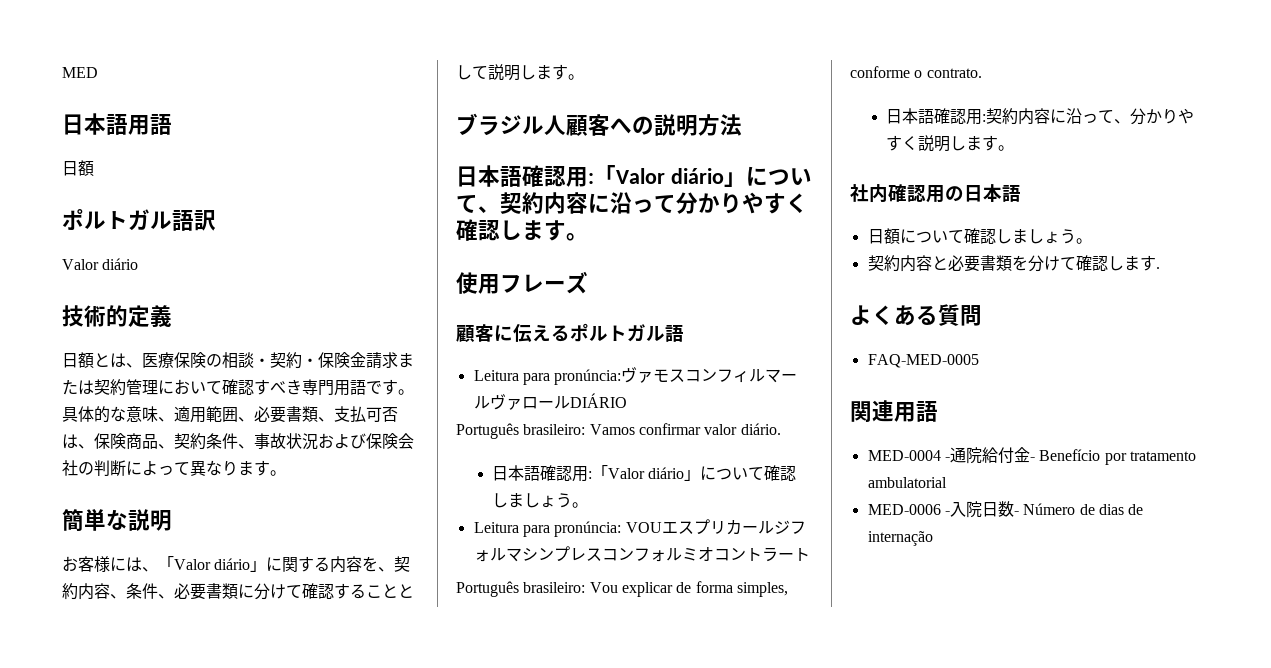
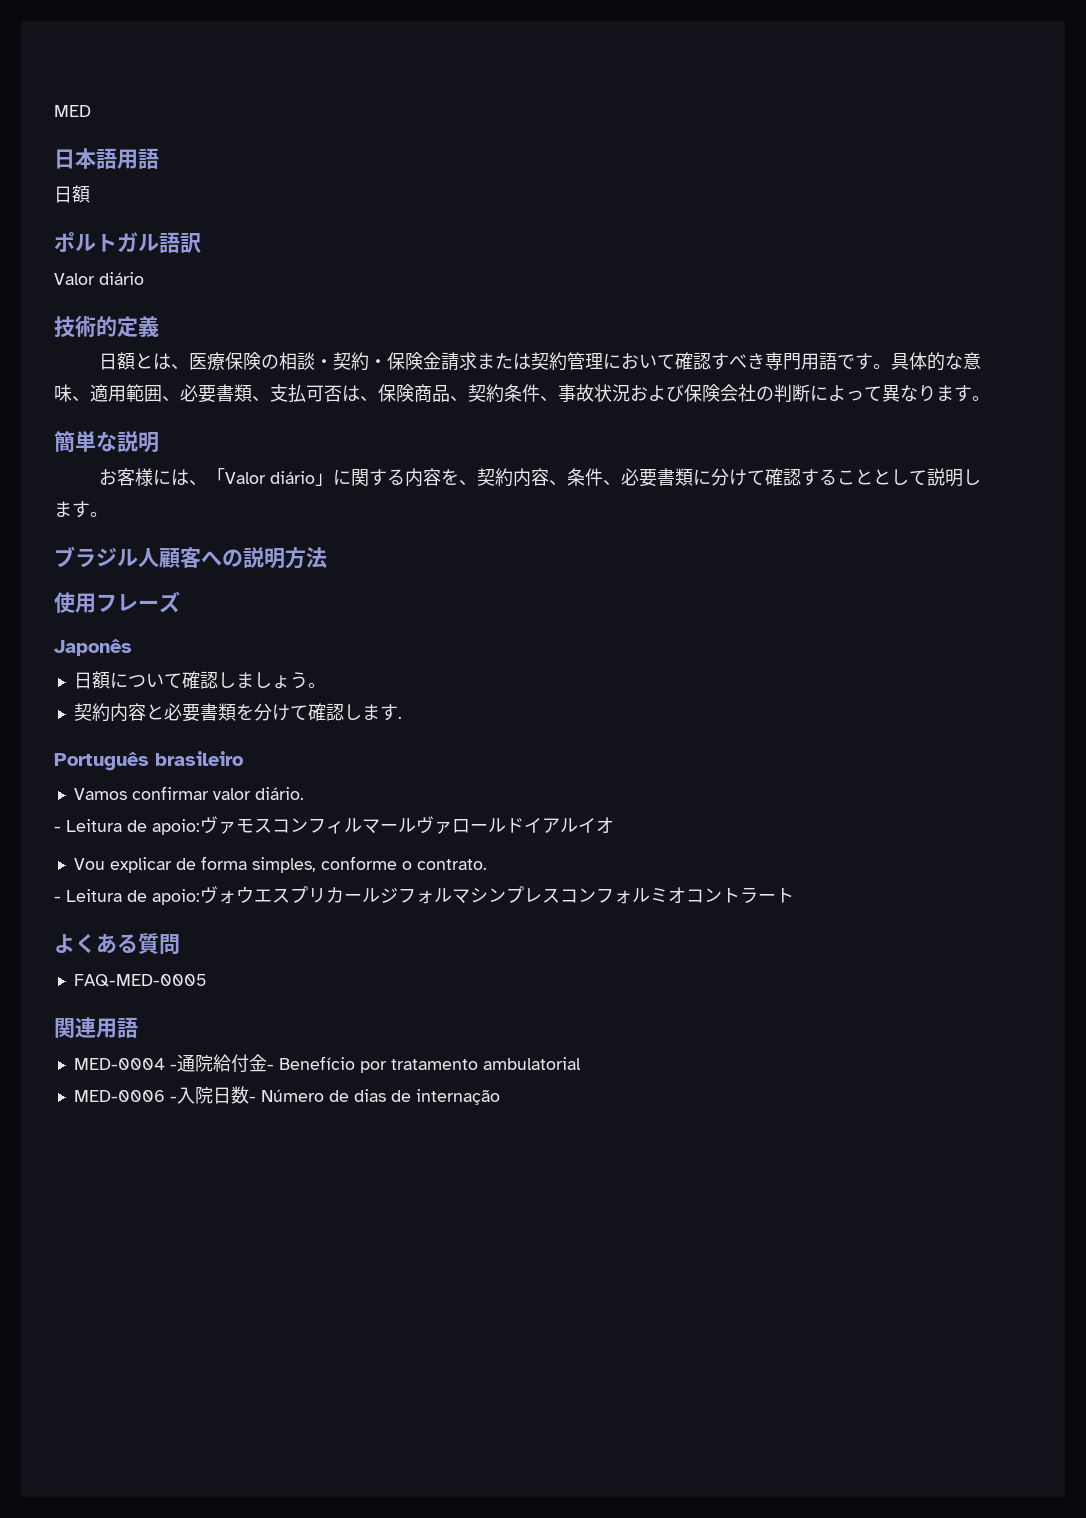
[456,165,812,187] [456,192,808,214] [456,219,588,241] [456,271,588,294] [456,323,684,342] [473,367,798,385] [473,393,627,410] [456,423,781,439] [492,465,797,482] [492,493,589,508] [473,519,806,537] [473,546,810,562] [456,581,788,597] [850,66,982,78] [886,108,1195,125] [886,135,1015,152] [850,184,1021,203] 日本語確認用:「Valor diário」について、契約内容に沿って分かりやすく確認します。 // 使用フレーズ // 顧客に伝えるポルトガル語 // Leitura para pronúncia:ヴァモスコンフィルマールヴァロールDIÁRIO // Português brasileiro: Vamos confirmar valor diário. // 日本語確認用:「Valor diário」について確認しましょう。 // Leitura para pronúncia: VOUエスプリカールジフォルマシンプレスコンフォルミオコントラート // Português brasileiro: Vou explicar de forma simples, conforme o contrato. // 日本語確認用:契約内容に沿って、分かりやすく説明します。 // 社内確認用の日本語 -> [54,591,180,613] [54,639,132,656] 使用フレーズ // Japonês
(1160, 268) none -> [54,751,243,771] [73,786,304,800] [54,816,614,835] [73,856,487,873] [54,886,794,905] // Português brasileiro // Vamos confirmar valor diário. // - Leitura de apoio:ヴァモスコンフィルマールヴァロールドイアルイオ // Vou explicar de forma simples, conforme o contrato. // - Leitura de apoio:ヴォウエスプリカールジフォルマシンプレスコンフォルミオコントラート

